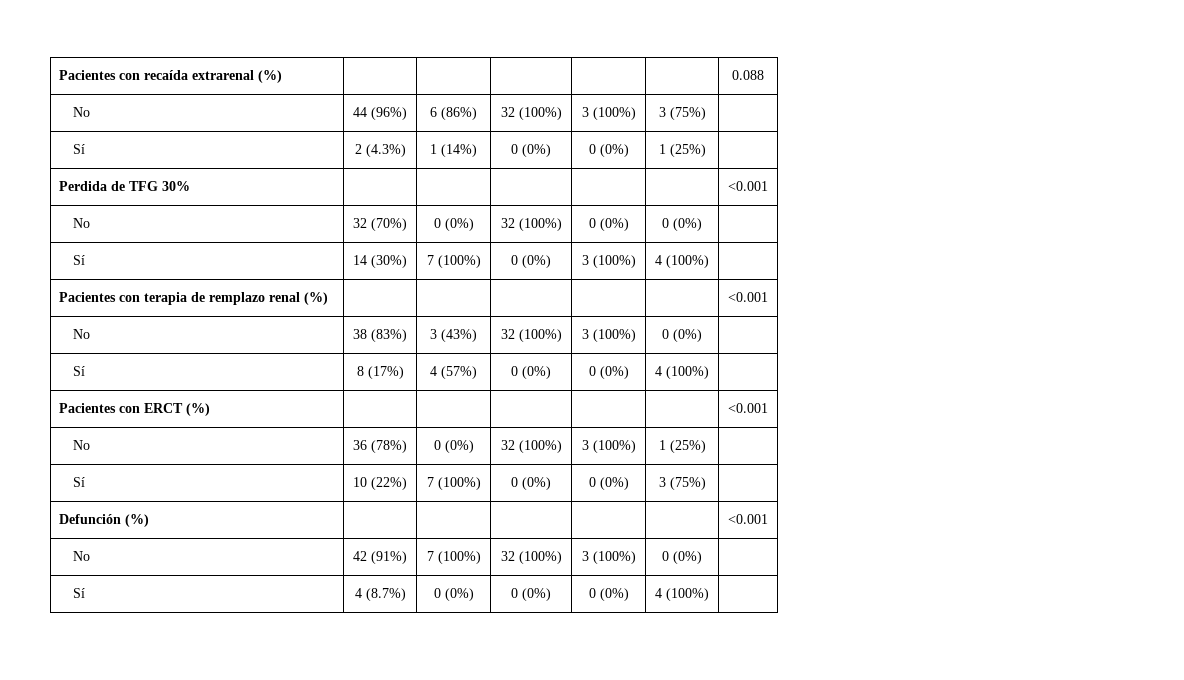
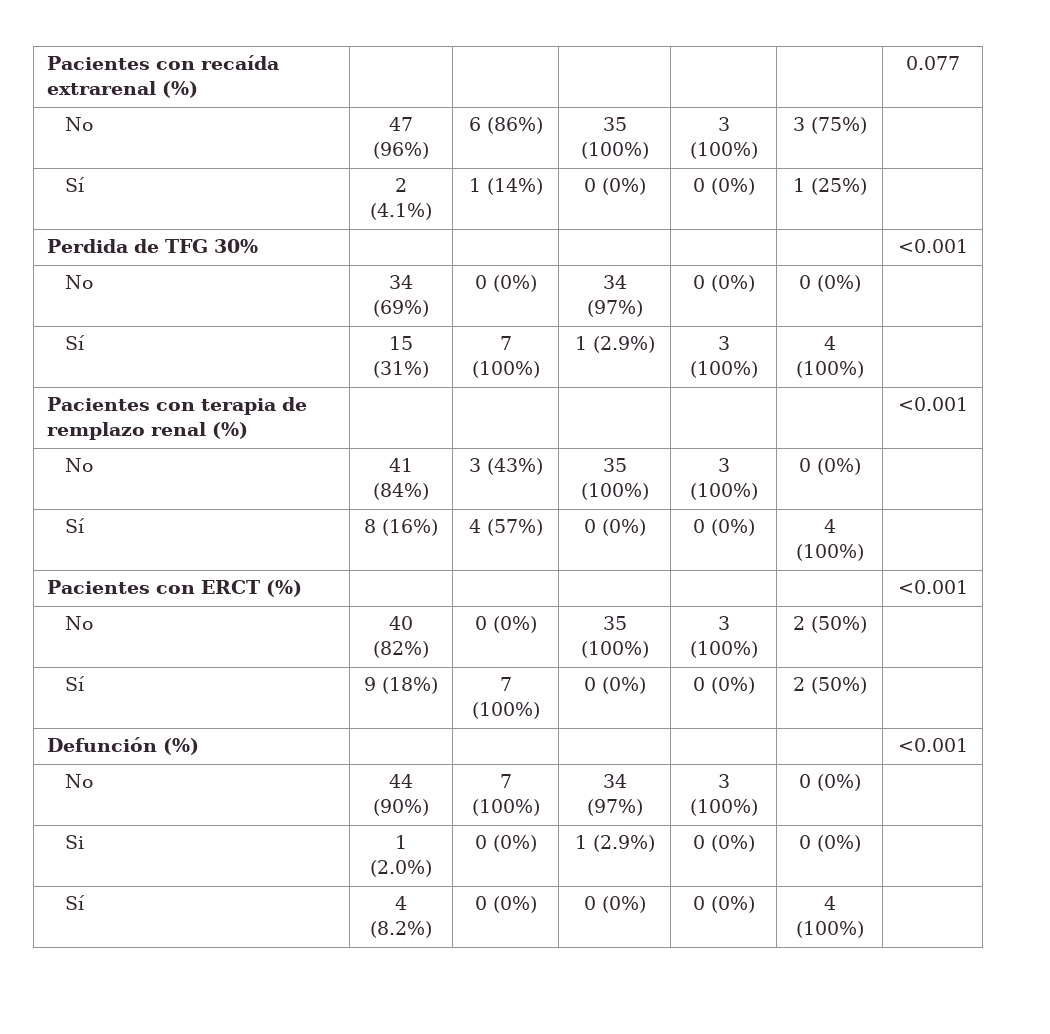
[732,70,764,80] [72,107,90,117] [353,107,367,117] 0.088 // No | 44 -> [905,56,960,70] [65,117,94,131] [389,117,413,131] 0.077 // No | 47
[500,107,515,117] 32 -> [602,117,627,131] 35
[365,144,406,157] (4.3%) -> [370,203,432,220] (4.1%)
[353,218,407,231] [433,218,474,231] [500,218,562,231] [588,218,629,231] [662,218,702,231] [72,255,85,265] [353,255,407,268] [426,255,481,268] [511,255,551,268] 32 (70%) | 0 (0%) | 32 (100%) | 0 (0%) | 0 (0%) | // Sí | 14 (30%) | 7 (100%) | 0 (0%) -> [389,275,413,289] [373,300,429,317] [474,275,537,292] [602,275,627,289] [586,300,643,317] [692,275,755,292] [798,275,861,292] [65,335,86,350] [389,336,413,350] [373,361,429,378] [499,336,512,350] [471,361,540,378] [574,336,655,353] 34 (69%) | 0 (0%) | 34 (97%) | 0 (0%) | 0 (0%) | // Sí | 15 (31%) | 7 (100%) | 1 (2.9%)
[353,329,407,342] 38 (83%) -> [389,458,413,472] [373,483,429,500] 41 (84%)
[500,329,515,339] 32 -> [602,458,627,472] 35
[367,366,404,379] (17%) -> [382,519,438,536] (16%)
[353,440,407,453] [433,440,474,453] [500,440,562,453] [581,440,636,453] [658,440,706,453] [72,477,85,487] [353,477,407,490] 36 (78%) | 0 (0%) | 32 (100%) | 3 (100%) | 1 (25%) | // Sí | 10 (22%) -> [389,616,413,630] [373,641,429,658] [474,616,537,633] [602,616,627,630] [580,641,649,658] [717,616,730,630] [689,641,758,658] [792,616,867,633] [65,676,86,691] [364,677,438,694] 40 (82%) | 0 (0%) | 35 (100%) | 3 (100%) | 2 (50%) | // Sí | 9 (18%)
[658,477,706,490] 3 (75%) -> [792,677,867,694] 2 (50%)
[353,551,407,564] [426,551,481,564] [500,551,562,564] [581,551,636,564] [662,551,702,564] 42 (91%) | 7 (100%) | 32 (100%) | 3 (100%) | 0 (0%) | -> [389,774,413,788] [373,799,429,816] [499,774,512,788] [471,799,540,816] [602,774,627,788] [586,799,643,816] [717,774,730,788] [689,799,758,816] [798,774,861,791] [65,835,85,849] [395,835,407,849] [370,860,432,877] [474,835,537,852] [574,835,655,852] [692,835,755,852] [798,835,861,852] 44 (90%) | 7 (100%) | 34 (97%) | 3 (100%) | 0 (0%) | // Si | 1 (2.0%) | 0 (0%) | 1 (2.9%) | 0 (0%) | 0 (0%) |
[365,588,406,601] (8.7%) -> [370,921,432,938] (8.2%)

